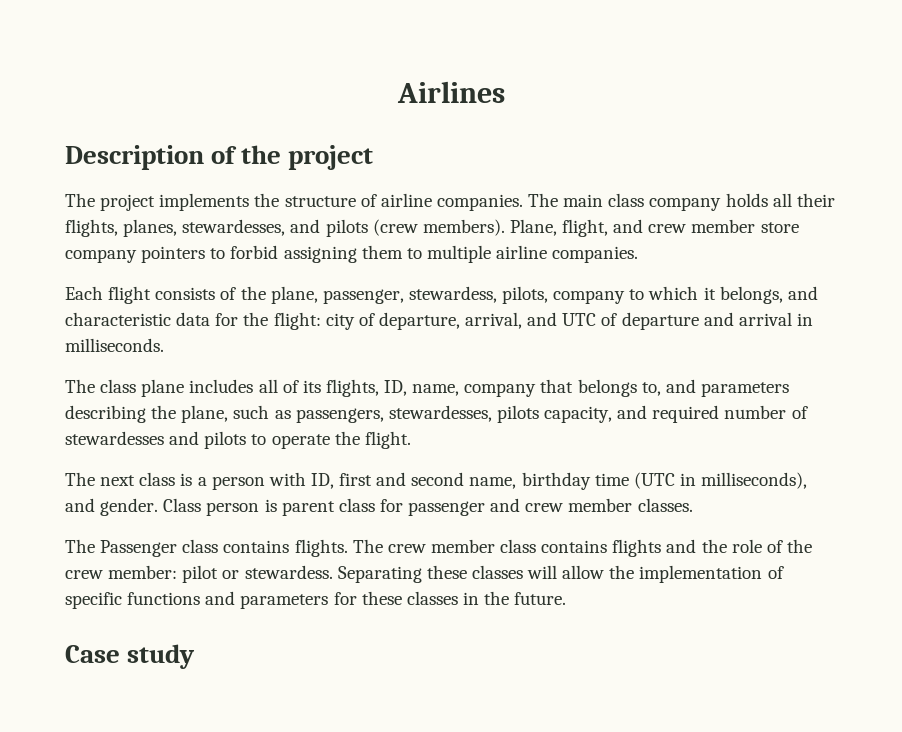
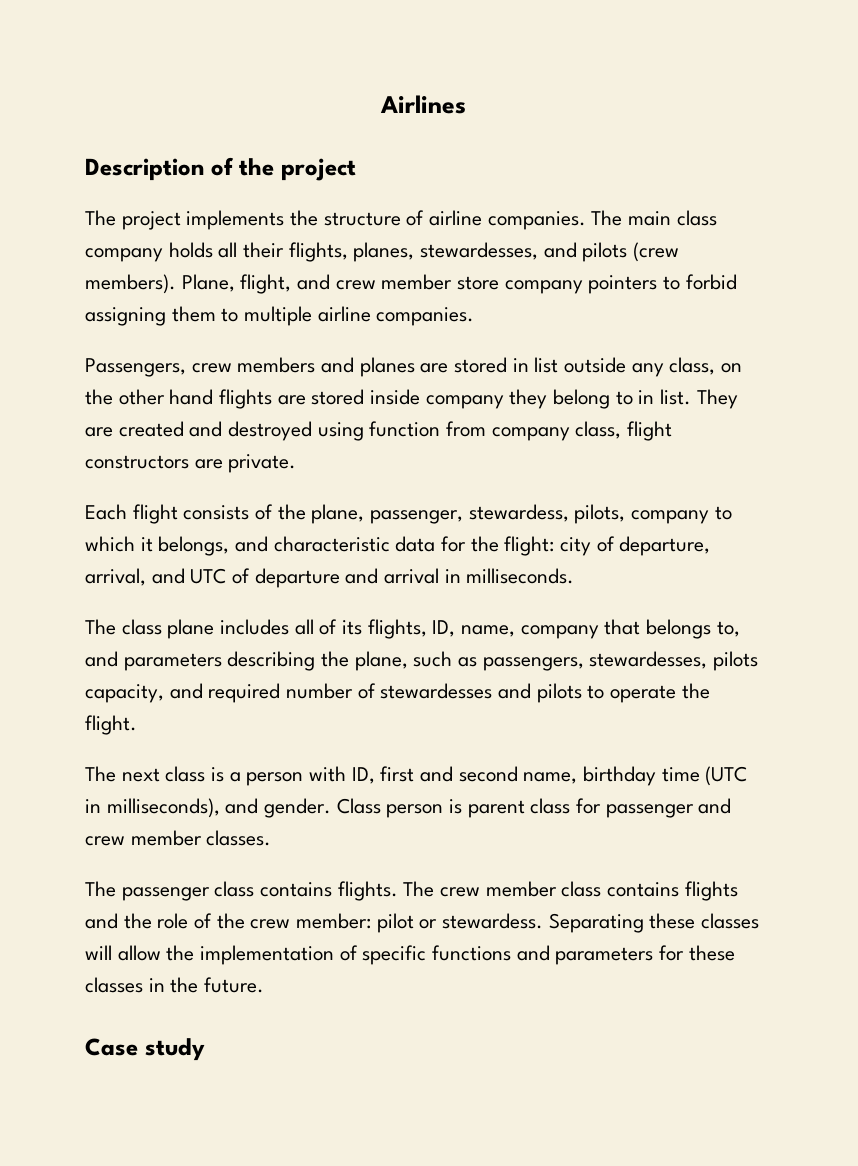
(639, 254) none -> [85,357,743,377] [85,389,738,409] [85,421,673,441] [85,454,297,473] // Passengers, crew members and planes are stored in list outside any class, on the other hand flights are stored inside company they belong to in list. They are created and destroyed using function from company class, flight constructors are private.
[100,540,178,557] Passenger -> [121,887,210,901] passenger

